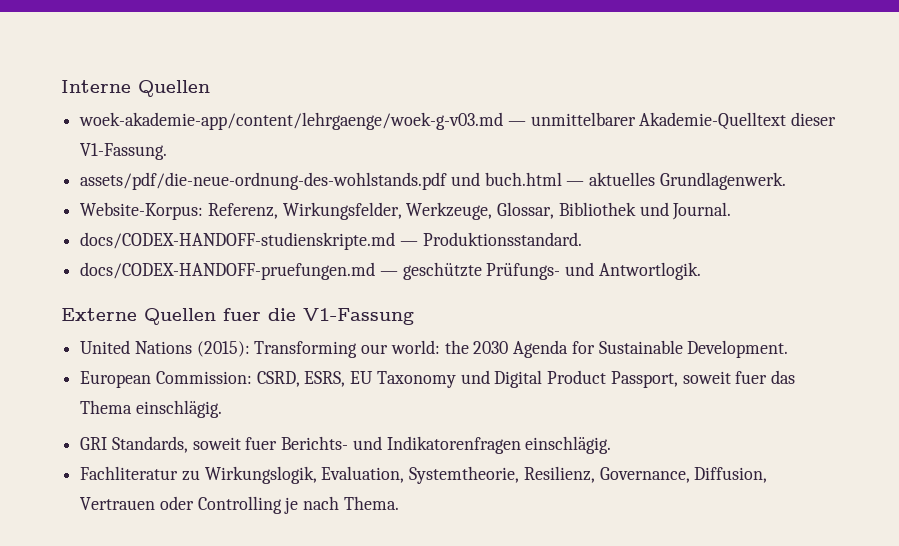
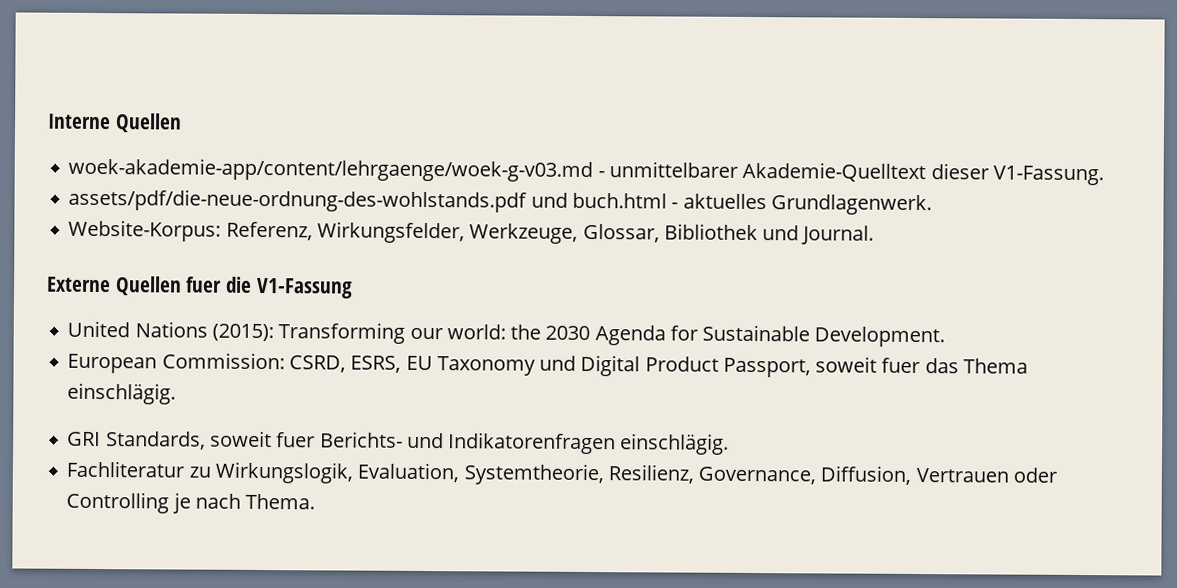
[507,121,526,126] — -> [597,171,605,178] -
[566,181,585,186] — -> [671,202,679,209] -
[80,232,582,250] [80,262,701,280] // docs/CODEX-HANDOFF-studienskripte.md — Produktionsstandard. // docs/CODEX-HANDOFF-pruefungen.md — geschützte Prüfungs- und Antwortlogik. -> (875, 235) none

